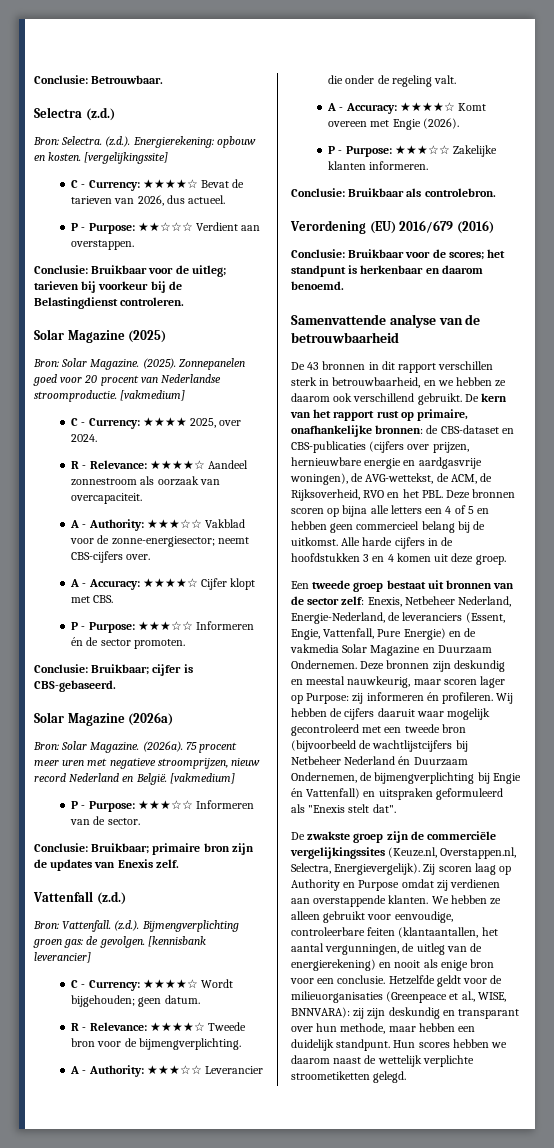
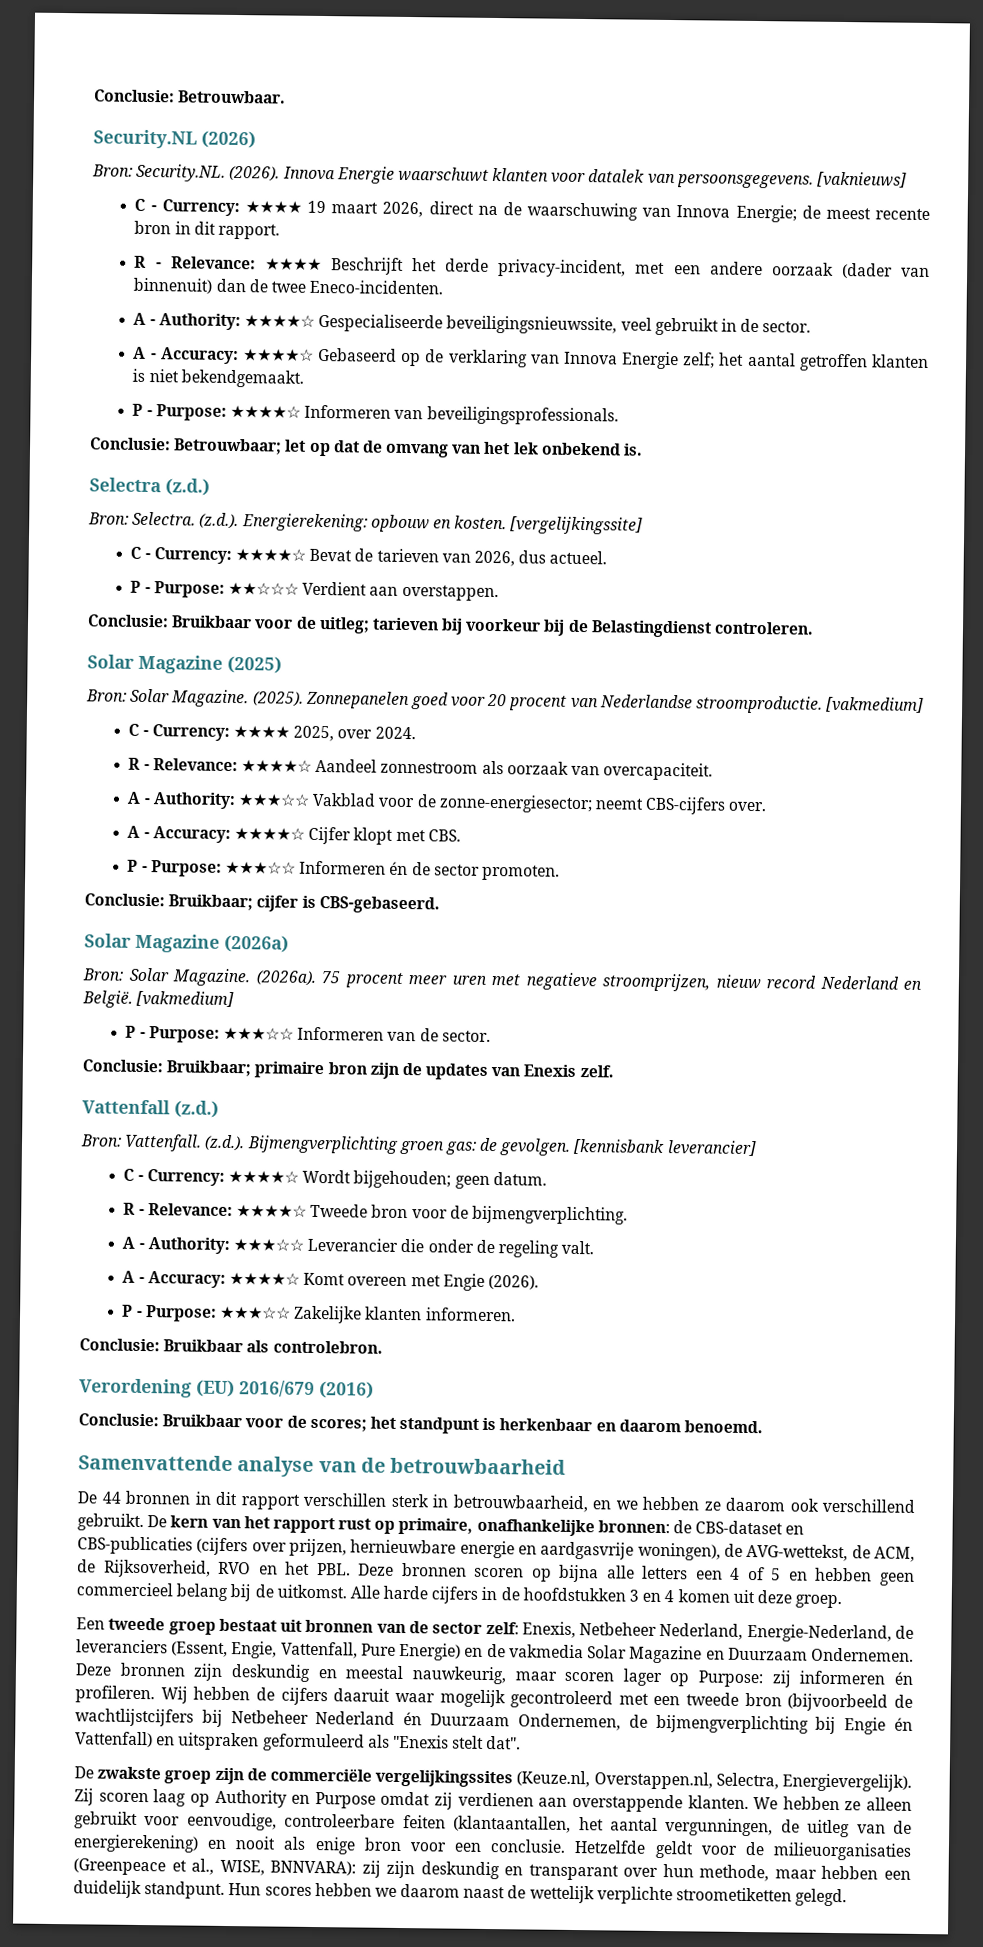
(164, 79) none -> [93,129,256,149] [92,163,908,189] [134,198,931,223] [134,220,280,240] [134,255,930,279] [133,277,444,295] [133,312,812,336] [133,346,929,372] [132,368,304,388] [132,403,619,426] [90,437,644,458] // Security.NL (2026) // Bron: Security.NL. (2026). Innova Energie waarschuwt klanten voor datalek van persoonsgegevens. [vaknieuws] // C - Currency: ★★★★ 19 maart 2026, direct na de waarschuwing van Innova Energie; de meest recente bron in dit rapport. // R - Relevance: ★★★★ Beschrijft het derde privacy-incident, met een andere oorzaak (dader van binnenuit) dan de twee Eneco-incidenten. // A - Authority: ★★★★☆ Gespecialiseerde beveiligingsnieuwssite, veel gebruikt in de sector. // A - Accuracy: ★★★★☆ Gebaseerd op de verklaring van Innova Energie zelf; het aantal getroffen klanten is niet bekendgemaakt. // P - Purpose: ★★★★☆ Informeren van beveiligingsprofessionals. // Conclusie: Betrouwbaar; let op dat de omvang van het lek onbekend is.
[307,362,320,370] 43 -> [101,1491,122,1504] 44

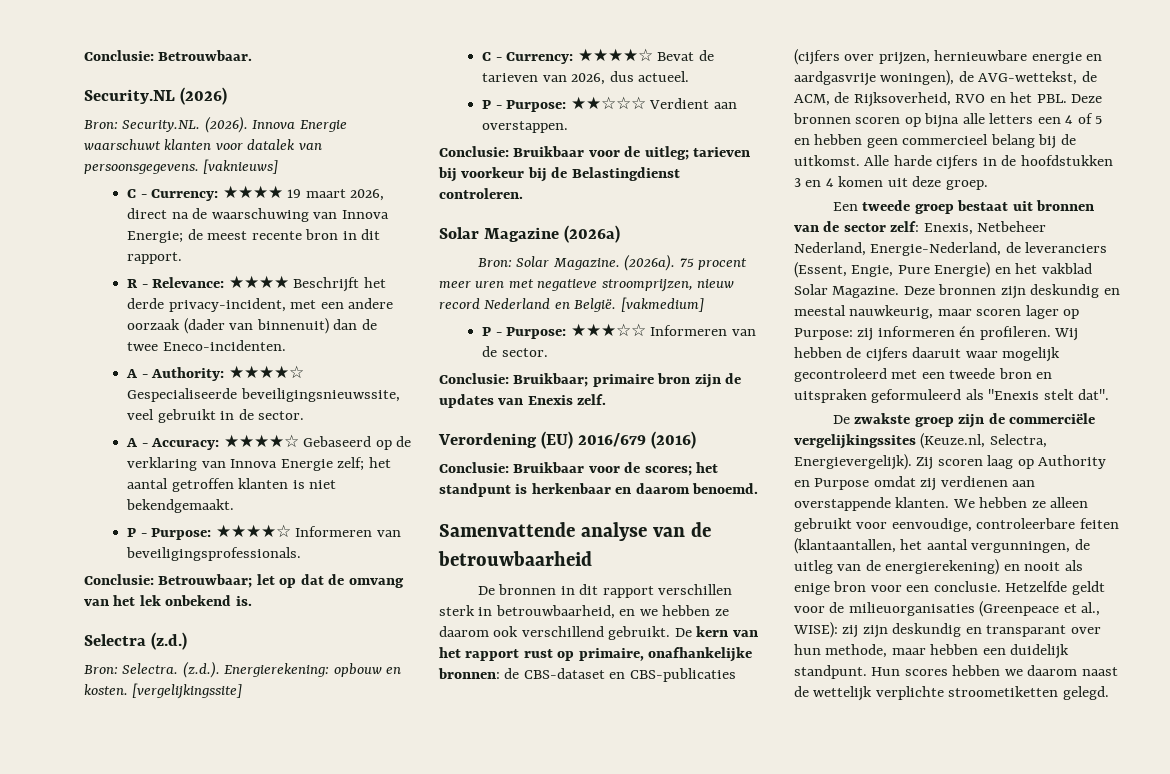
[87,654,282,674] [86,688,925,714] [128,723,416,742] [128,757,714,781] [127,791,767,815] [127,825,461,845] [127,859,560,881] [84,893,440,914] // Solar Magazine (2025) // Bron: Solar Magazine. (2025). Zonnepanelen goed voor 20 procent van Nederlandse stroomproductie. [vakmedium] // C - Currency: ★★★★ 2025, over 2024. // R - Relevance: ★★★★☆ Aandeel zonnestroom als oorzaak van overcapaciteit. // A - Authority: ★★★☆☆ Vakblad voor de zonne-energiesector; neemt CBS-cijfers over. // A - Accuracy: ★★★★☆ Cijfer klopt met CBS. // P - Purpose: ★★★☆☆ Informeren én de sector promoten. // Conclusie: Bruikbaar; cijfer is CBS-gebaseerd. -> (523, 193) none
[82,1099,219,1118] [80,1133,757,1157] [123,1168,547,1189] [123,1202,628,1225] [122,1236,595,1258] [122,1270,539,1291] [122,1304,516,1324] [79,1338,383,1354] // Vattenfall (z.d.) // Bron: Vattenfall. (z.d.). Bijmengverplichting groen gas: de gevolgen. [kennisbank leverancier] // C - Currency: ★★★★☆ Wordt bijgehouden; geen datum. // R - Relevance: ★★★★☆ Tweede bron voor de bijmengverplichting. // A - Authority: ★★★☆☆ Leverancier die onder de regeling valt. // A - Accuracy: ★★★★☆ Komt overeen met Engie (2026). // P - Purpose: ★★★☆☆ Zakelijke klanten informeren. // Conclusie: Bruikbaar als controlebron. -> (607, 399) none
[101,1491,122,1504] 44 -> (495, 590) none
[280,1641,358,1659] Vattenfall, -> (894, 271) none
[486,1643,915,1664] de vakmedia Solar Magazine en Duurzaam Ondernemen. -> [1015,263,1092,274] [794,284,900,298] het vakblad Solar Magazine.
[787,1693,913,1712] [75,1708,913,1735] [75,1731,153,1748] (bijvoorbeeld de wachtlijstcijfers bij Netbeheer Nederland én Duurzaam Ondernemen, de bijmengverplichting bij Engie én Vattenfall) -> (1032, 373) none
[593,1771,713,1790] Overstappen.nl, -> (986, 441) none
[219,1859,357,1876] WISE, BNNVARA): -> [793,622,838,638] WISE):

